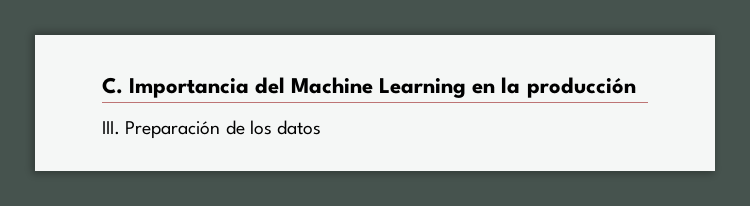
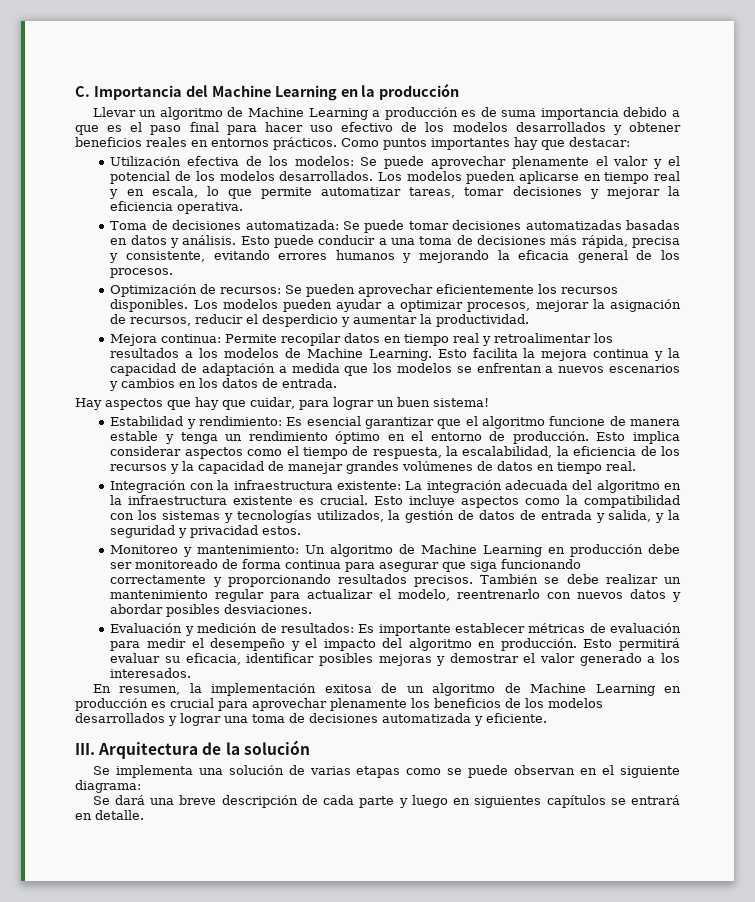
[102,120,322,139] III. Preparación de los datos -> [92,107,680,120] [75,122,681,135] [75,137,630,150] [110,156,680,169] [110,171,680,184] [109,186,680,199] [110,201,244,214] [110,220,680,233] [110,235,680,248] [109,250,681,263] [110,268,174,278] [110,284,619,297] [110,299,682,312] [110,314,530,327] [110,333,614,346] [110,348,681,361] [110,363,680,376] [109,378,338,391] [75,397,489,410] [110,416,680,429] [110,431,680,444] [110,446,680,459] [110,461,637,474] [110,480,681,493] [110,495,680,508] [110,510,681,523] [110,525,302,538] [110,544,680,557] [110,559,582,572] [110,574,681,587] [110,589,681,602] [110,604,313,617] [110,623,681,636] [110,638,680,651] [110,653,680,666] [110,668,192,678] [92,683,681,696] [75,698,603,711] [75,713,547,726] [75,740,310,759] [92,765,681,778] [75,780,141,793] [92,795,680,808] [75,810,144,820] Llevar un algoritmo de Machine Learning a producción es de suma importancia debido a que es el paso final para hacer uso efectivo de los modelos desarrollados y obtener beneficios reales en entornos prácticos. Como puntos importantes hay que destacar: // Utilización efectiva de los modelos: Se puede aprovechar plenamente el valor y el potencial de los modelos desarrollados. Los modelos pueden aplicarse en tiempo real y en escala, lo que permite automatizar tareas, tomar decisiones y mejorar la eficiencia operativa. // Toma de decisiones automatizada: Se puede tomar decisiones automatizadas basadas en datos y análisis. Esto puede conducir a una toma de decisiones más rápida, precisa y consistente, evitando errores humanos y mejorando la eficacia general de los procesos. // Optimización de recursos: Se pueden aprovechar eficientemente los recursos disponibles. Los modelos pueden ayudar a optimizar procesos, mejorar la asignación de recursos, reducir el desperdicio y aumentar la productividad. // Mejora continua: Permite recopilar datos en tiempo real y retroalimentar los resultados a los modelos de Machine Learning. Esto facilita la mejora continua y la capacidad de adaptación a medida que los modelos se enfrentan a nuevos escenarios y cambios en los datos de entrada. // Hay aspectos que hay que cuidar, para lograr un buen sistema! // Estabilidad y rendimiento: Es esencial garantizar que el algoritmo funcione de manera estable y tenga un rendimiento óptimo en el entorno de producción. Esto implica considerar aspectos como el tiempo de respuesta, la escalabilidad, la eficiencia de los recursos y la capacidad de manejar grandes volúmenes de datos en tiempo real. // Integración con la infraestructura existente: La integración adecuada del algoritmo en la infraestructura existente es crucial. Esto incluye aspectos como la compatibilidad con los sistemas y tecnologías utilizados, la gestión de datos de entrada y salida, y la seguridad y privacidad estos. // Monitoreo y mantenimiento: Un algoritmo de Machine Learning en producción debe ser monitoreado de forma continua para asegurar que siga funcionando correctamente y proporcionando resultados precisos. También se debe realizar un mantenimiento regular para actualizar el modelo, reentrenarlo con nuevos datos y abordar posibles desviaciones. // Evaluación y medición de resultados: Es importante establecer métricas de evaluación para medir el desempeño y el impacto del algoritmo en producción. Esto permitirá evaluar su eficacia, identificar posibles mejoras y demostrar el valor generado a los interesados. // En resumen, la implementación exitosa de un algoritmo de Machine Learning en producción es crucial para aprovechar plenamente los beneficios de los modelos desarrollados y lograr una toma de decisiones automatizada y eficiente. // III. Arquitectura de la solución // Se implementa una solución de varias etapas como se puede observan en el siguiente diagrama: // Se dará una breve descripción de cada parte y luego en siguientes capítulos se entrará en detalle.

